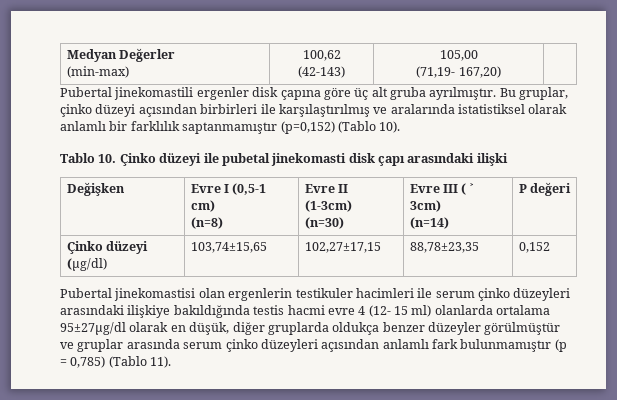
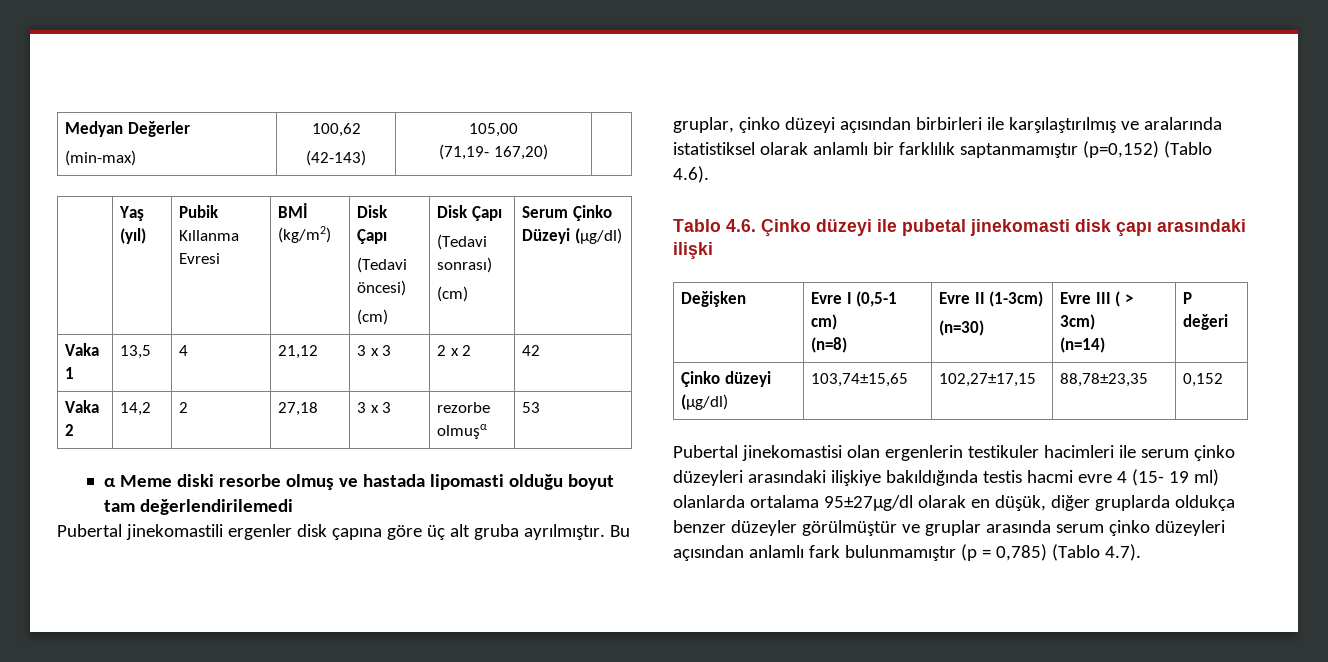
(501, 72) none -> [119,206,145,221] [120,228,147,244] [179,205,220,218] [179,230,240,241] [179,253,221,264] [278,203,309,218] [278,226,332,243] [357,205,389,218] [357,229,388,244] [357,257,408,273] [357,280,407,296] [357,309,389,325] [437,205,502,221] [437,234,488,250] [437,257,493,273] [437,286,469,302] [522,205,612,221] [522,228,622,244] [65,343,100,356] [65,367,75,379] [120,345,152,359] [179,345,189,356] [278,345,319,359] [357,345,392,356] [437,345,472,356] [522,345,541,356] [65,400,100,413] [65,424,75,436] [120,402,152,416] [179,402,189,413] [278,402,319,416] [357,402,392,413] [437,402,491,413] [437,424,488,439] [522,402,541,413] [103,474,614,490] [103,499,293,515] // | Yaş (yıl) | Pubik Kıllanma Evresi | BMİ (kg/m2) | Disk Çapı // (Tedavi öncesi) // (cm) | Disk Çapı // (Tedavi sonrası) // (cm) | Serum Çinko Düzeyi (μg/dl) // Vaka 1 | 13,5 | 4 | 21,12 | 3 x 3 | 2 x 2 | 42 // Vaka 2 | 14,2 | 2 | 27,18 | 3 x 3 | rezorbe olmuşα | 53 // α Meme diski resorbe olmuş ve hastada lipomasti olduğu boyut tam değerlendirilemedi
[379,121,401,133] 10). -> [673,166,709,183] 4.6).
[98,154,117,163] 10. -> [726,219,756,232] 4.6.
[368,305,408,317] (12- 15 -> [1131,469,1189,486] (15- 19
[150,356,172,368] 11). -> [1104,544,1141,561] 4.7).

